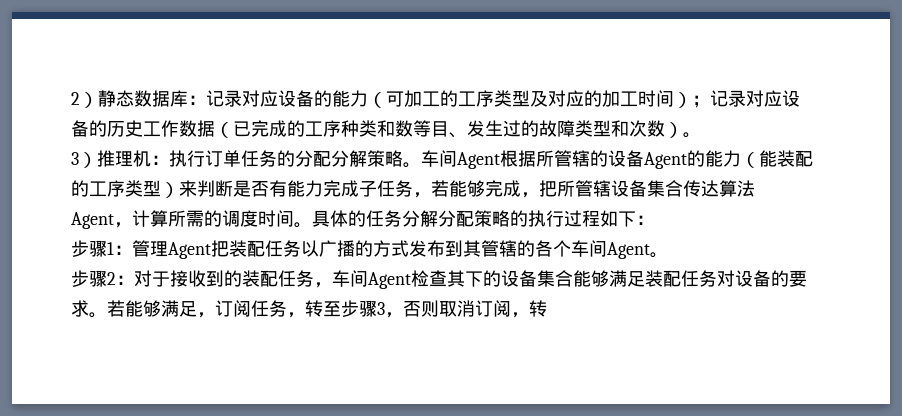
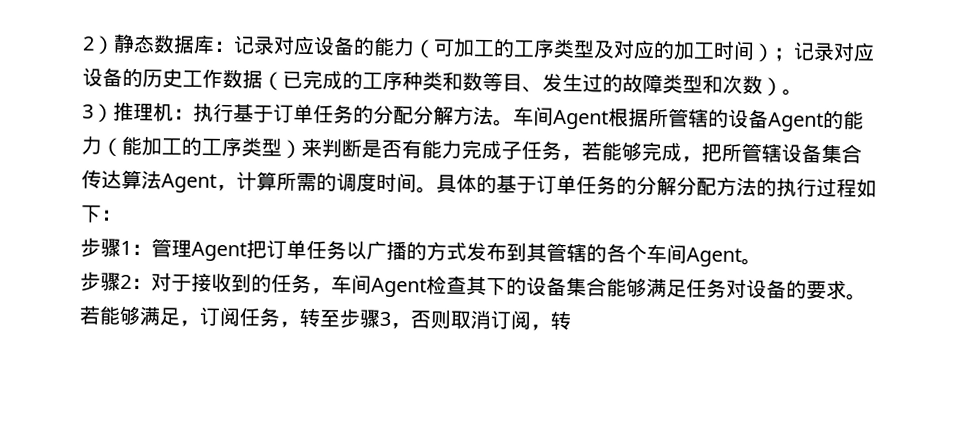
(205, 158) none -> [233,103,274,123] 基于
[367,150,403,167] 策略 -> [453,105,494,126] 方法
[777,150,813,167] 装配 -> [141,136,182,157] 加工
[366,210,402,227] 任务 -> [496,174,637,195] 基于订单任务的
[474,210,510,227] 策略 -> [716,176,757,197] 方法
[229,240,265,257] 装配 -> [266,239,307,260] 订单
[242,270,278,287] 装配 -> (272, 283) none
[645,270,681,287] 装配 -> (687, 288) none

